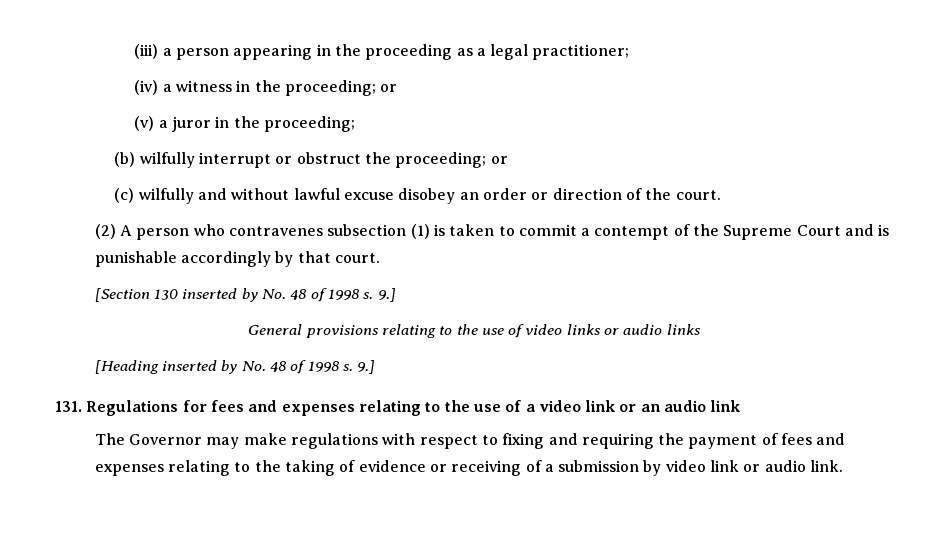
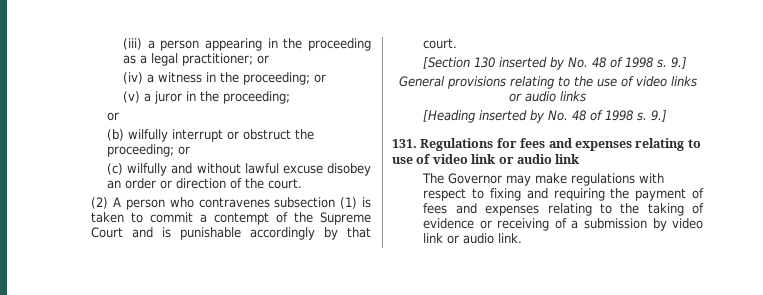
(630, 52) none -> [256,55,269,64] or
(355, 124) none -> [107,112,120,121] // or
[444,400,661,412] the use of a video link or an -> [392,154,514,164] use of video link or

